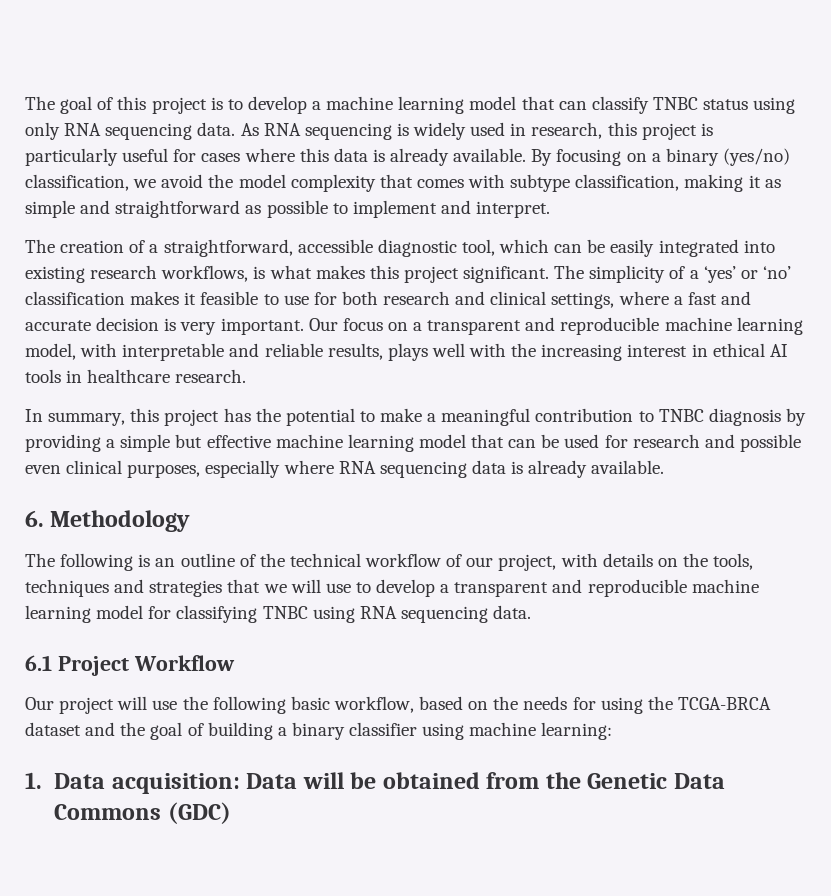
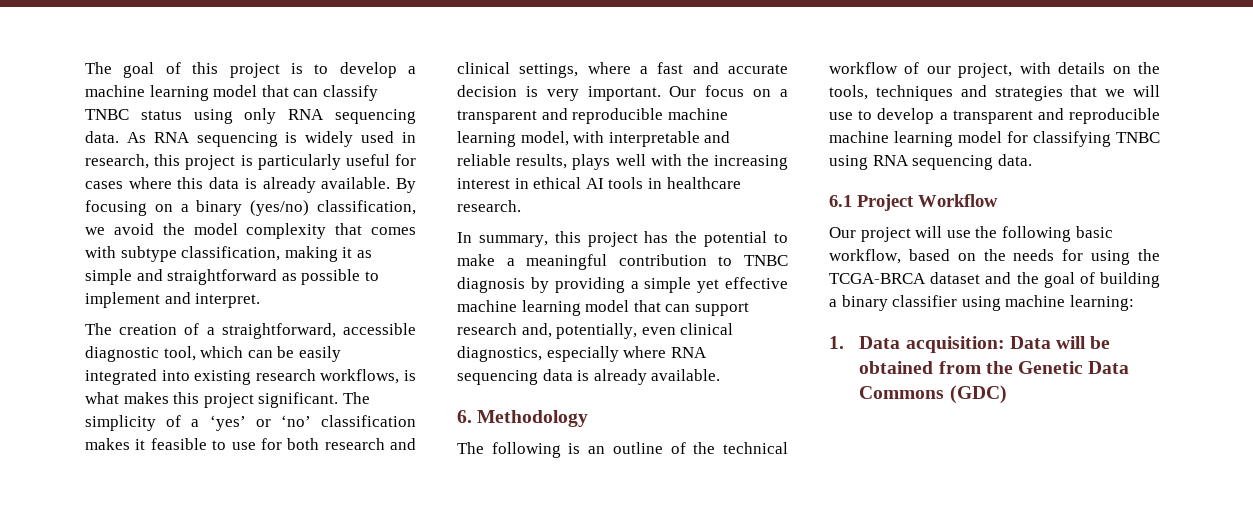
[175,434,203,448] but -> [697,279,720,293] yet
[541,434,801,452] be used for research and possible -> [694,302,749,316] [457,323,638,339] support research and, potentially,
[127,464,201,478] purposes, -> [457,346,542,362] diagnostics,

